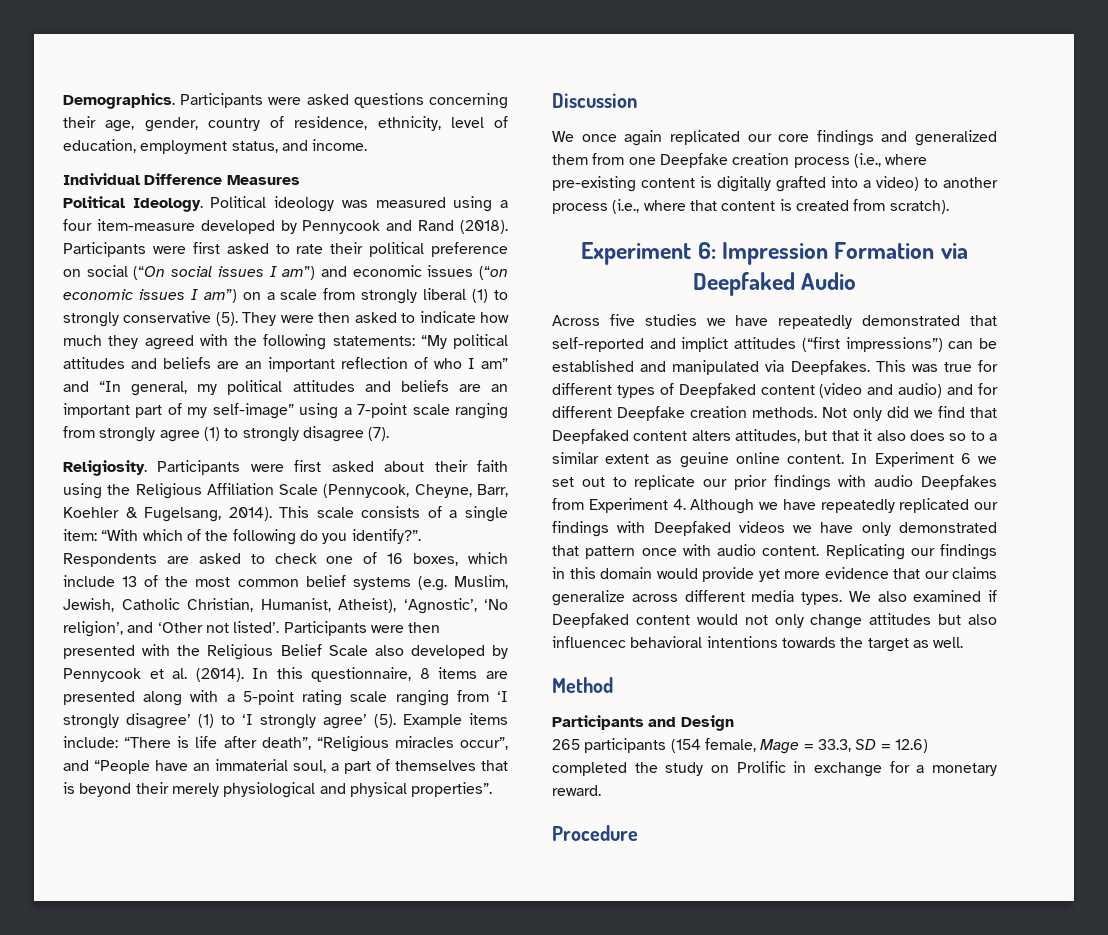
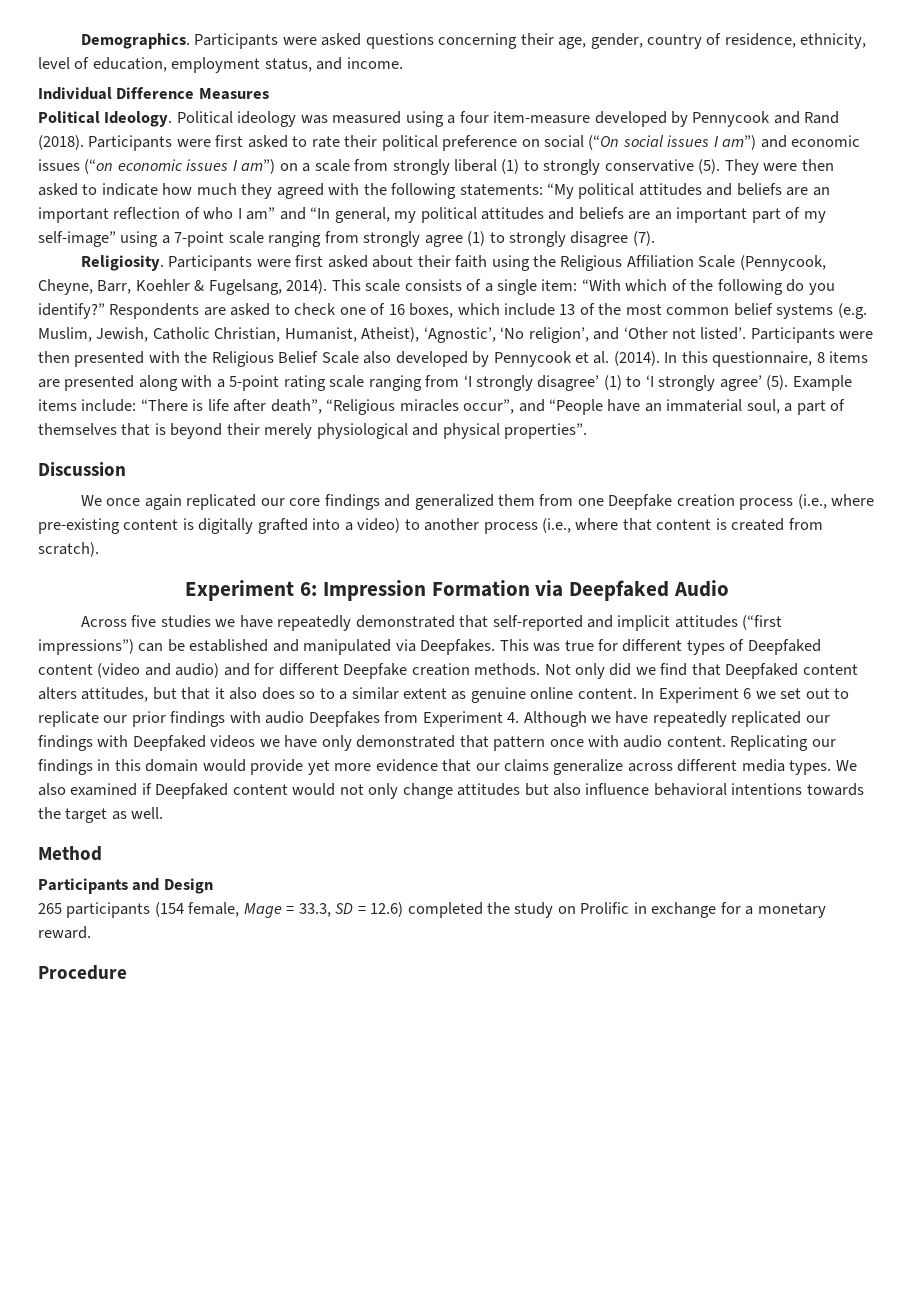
[351,529,421,544] identify?”. -> [38,303,105,319] identify?”
[681,337,729,352] implict -> [617,615,671,631] implicit
[679,452,729,468] geuine -> [470,687,526,703] genuine
[552,636,626,648] influencec -> [585,783,650,795] influence

